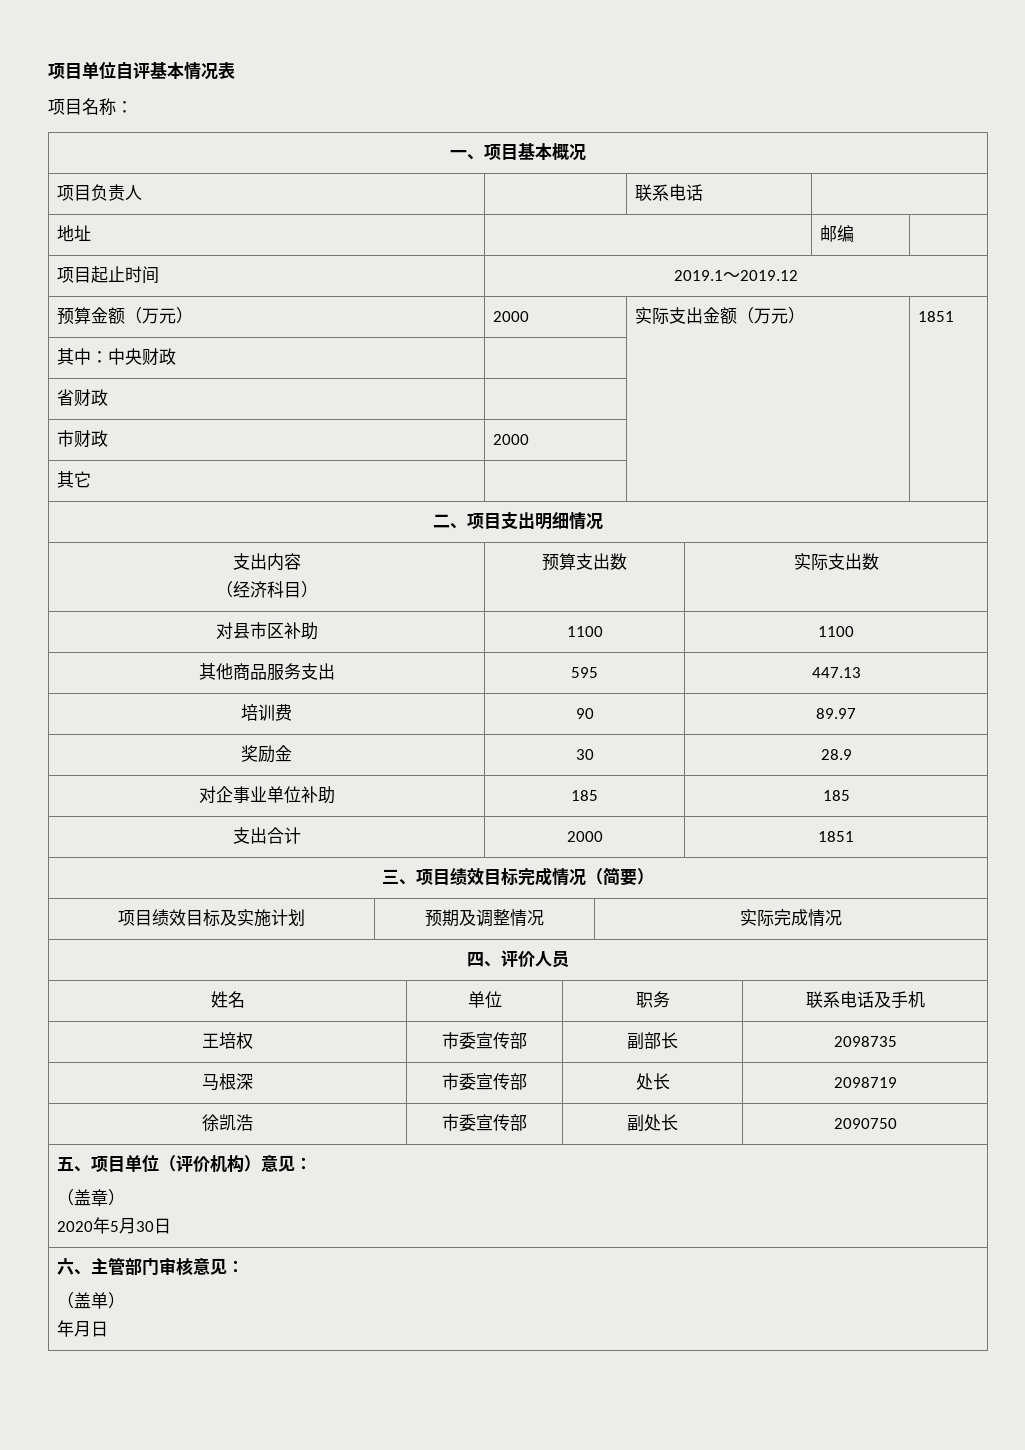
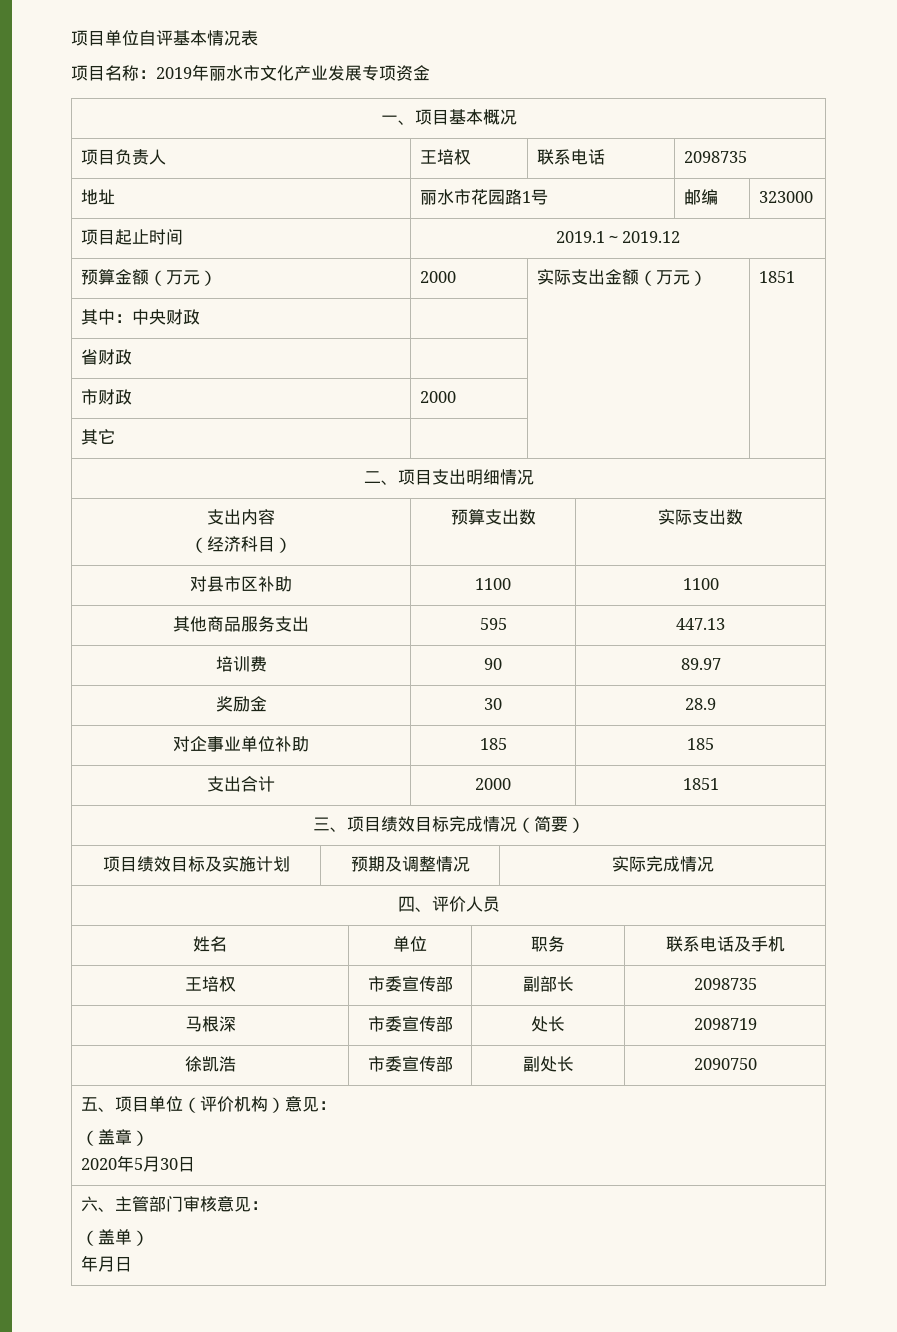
(133, 107) none -> [156,64,430,81] 2019年丽水市文化产业发展专项资金
(142, 192) none -> [419,149,471,165] 王培权
(703, 192) none -> [683,151,747,163] 2098735
(91, 233) none -> [419,189,548,205] 丽水市花园路1号
(854, 233) none -> [758,191,813,203] 323000

